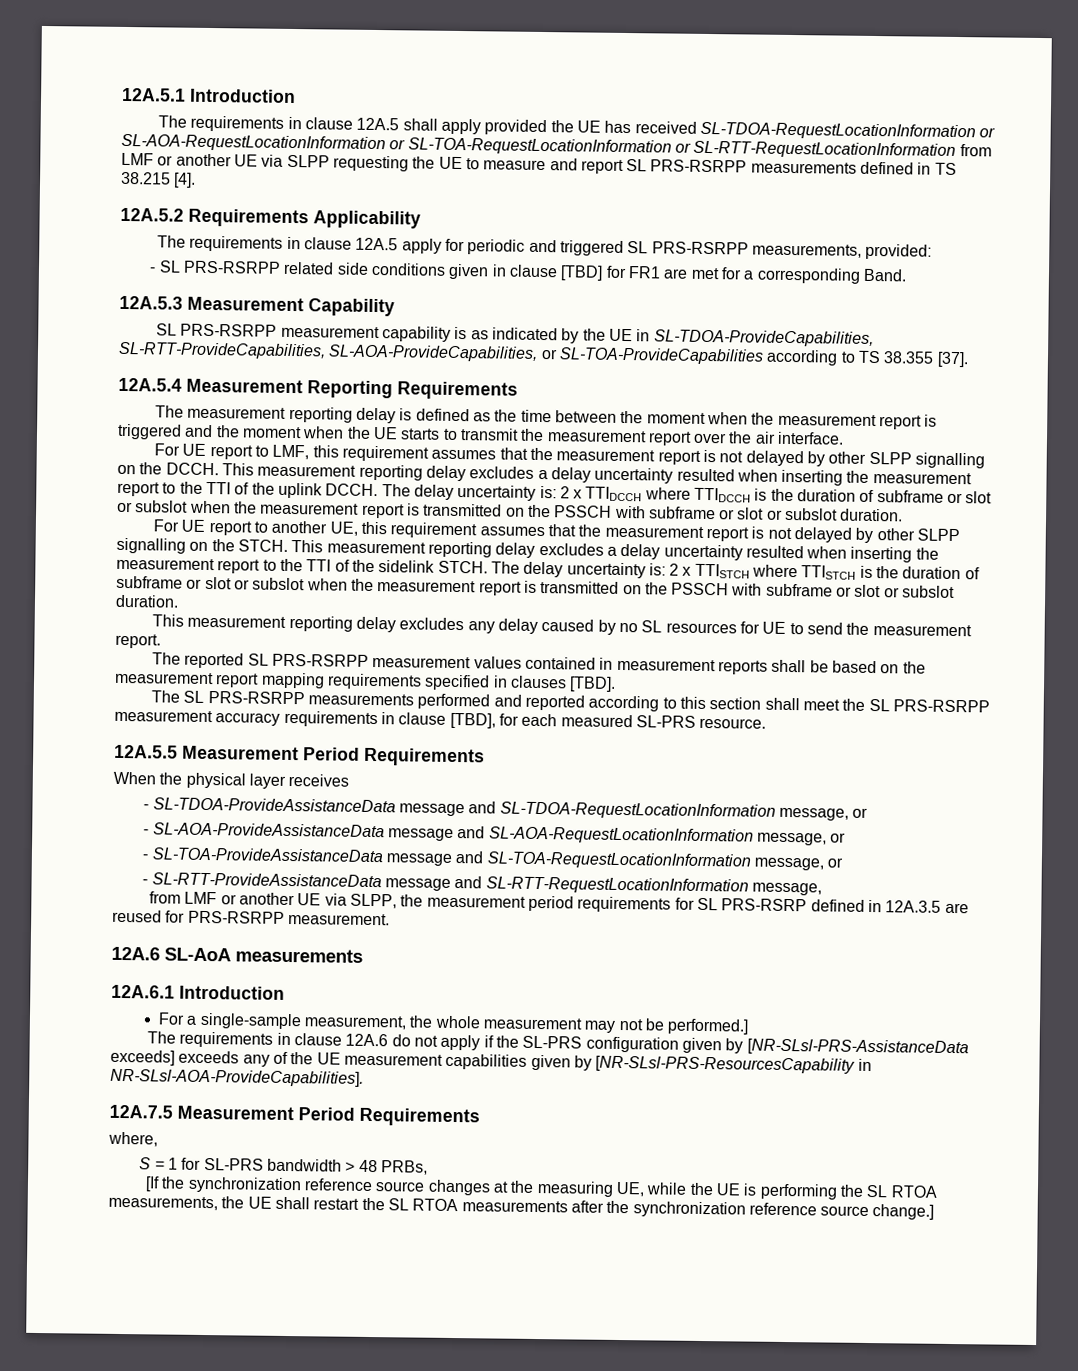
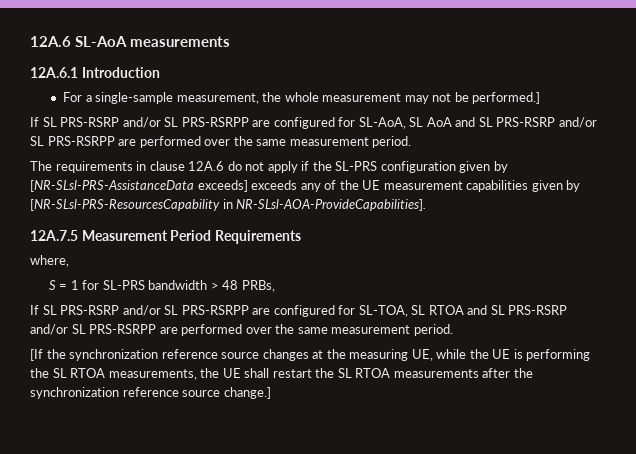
[122,87,296,104] [158,115,996,141] [121,133,992,159] [121,152,957,175] [121,171,197,188] [120,207,421,229] [157,235,933,260] [149,260,907,284] [119,295,395,317] [156,323,874,347] [118,341,969,368] [118,377,518,400] [155,405,938,430] [117,423,845,446] [154,443,985,469] [117,462,972,486] [117,481,993,504] [117,500,904,522] [153,519,960,544] [116,537,939,563] [116,557,980,580] [116,575,956,599] [115,594,179,608] [152,614,972,637] [115,633,161,649] [152,652,926,675] [115,671,617,692] [151,690,990,713] [114,709,767,729] [114,744,485,767] [113,771,350,789] [143,797,869,821] [143,822,847,846] [142,847,844,871] [142,872,823,896] [149,891,969,914] [112,909,390,926] 12A.5.1 Introduction // The requirements in clause 12A.5 shall apply provided the UE has received SL-TDOA-RequestLocationInformation or SL-AOA-RequestLocationInformation or SL-TOA-RequestLocationInformation or SL-RTT-RequestLocationInformation from LMF or another UE via SLPP requesting the UE to measure and report SL PRS-RSRPP measurements defined in TS 38.215 [4]. // 12A.5.2 Requirements Applicability // The requirements in clause 12A.5 apply for periodic and triggered SL PRS-RSRPP measurements, provided: // - SL PRS-RSRPP related side conditions given in clause [TBD] for FR1 are met for a corresponding Band. // 12A.5.3 Measurement Capability // SL PRS-RSRPP measurement capability is as indicated by the UE in SL-TDOA-ProvideCapabilities, SL-RTT-ProvideCapabilities, SL-AOA-ProvideCapabilities, or SL-TOA-ProvideCapabilities according to TS 38.355 [37]. // 12A.5.4 Measurement Reporting Requirements // The measurement reporting delay is defined as the time between the moment when the measurement report is triggered and the moment when the UE starts to transmit the measurement report over the air interface. // For UE report to LMF, this requirement assumes that the measurement report is not delayed by other SLPP signalling on the DCCH. This measurement reporting delay excludes a delay uncertainty resulted when inserting the measurement report to the TTI of the uplink DCCH. The delay uncertainty is: 2 x TTIDCCH where TTIDCCH is the duration of subframe or slot or subslot when the measurement report is transmitted on the PSSCH with subframe or slot or subslot duration. // For UE report to another UE, this requirement assumes that the measurement report is not delayed by other SLPP signalling on the STCH. This measurement reporting delay excludes a delay uncertainty resulted when inserting the measurement report to the TTI of the sidelink STCH. The delay uncertainty is: 2 x TTISTCH where TTISTCH is the duration of subframe or slot or subslot when the measurement report is transmitted on the PSSCH with subframe or slot or subslot duration. // This measurement reporting delay excludes any delay caused by no SL resources for UE to send the measurement report. // The reported SL PRS-RSRPP measurement values contained in measurement reports shall be based on the measurement report mapping requirements specified in clauses [TBD]. // The SL PRS-RSRPP measurements performed and reported according to this section shall meet the SL PRS-RSRPP measurement accuracy requirements in clause [TBD], for each measured SL-PRS resource. // 12A.5.5 Measurement Period Requirements // When the physical layer receives // - SL-TDOA-ProvideAssistanceData message and SL-TDOA-RequestLocationInformation message, or // - SL-AOA-ProvideAssistanceData message and SL-AOA-RequestLocationInformation message, or // - SL-TOA-ProvideAssistanceData message and SL-TOA-RequestLocationInformation message, or // - SL-RTT-ProvideAssistanceData message and SL-RTT-RequestLocationInformation message, // from LMF or another UE via SLPP, the measurement period requirements for SL PRS-RSRP defined in 12A.3.5 are reused for PRS-RSRPP measurement. // -> (30, 41) none
(749, 1026) none -> [30,117,597,129] [30,136,412,148] // If SL PRS-RSRP and/or SL PRS-RSRPP are configured for SL-AoA, SL AoA and SL PRS-RSRP and/or SL PRS-RSRPP are performed over the same measurement period.
(429, 1167) none -> [30,305,568,317] [30,324,453,336] // If SL PRS-RSRP and/or SL PRS-RSRPP are configured for SL-TOA, SL RTOA and SL PRS-RSRP and/or SL PRS-RSRPP are performed over the same measurement period.

